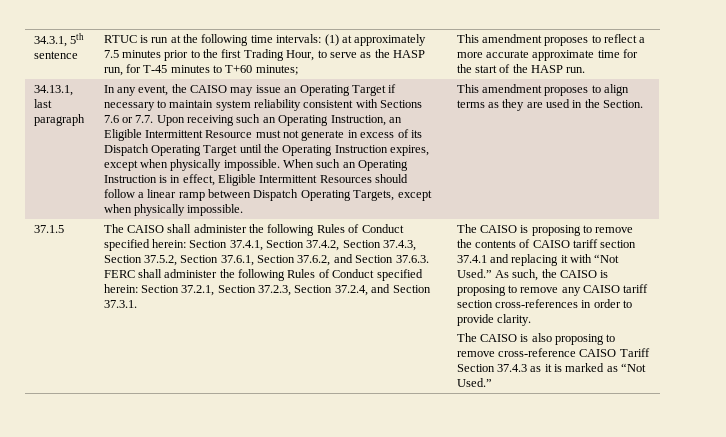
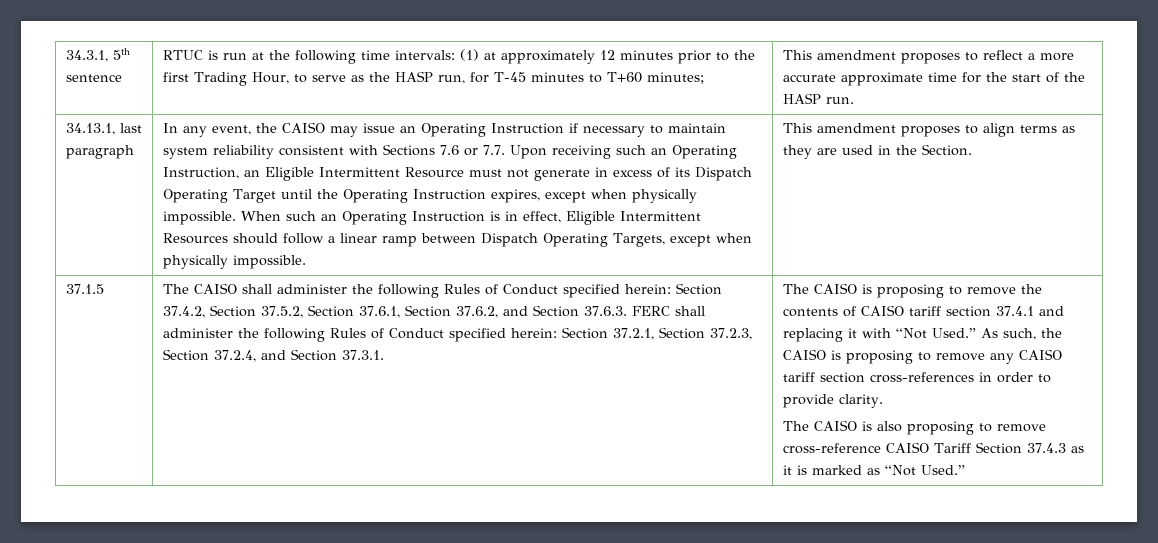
[103,50,119,58] 7.5 -> [599,50,615,60] 12
[351,85,386,96] Target -> [490,123,564,134] Instruction
[229,240,417,251] 37.4.1, Section 37.4.2, Section 37.4.3, -> [162,306,205,318] 37.4.2,

